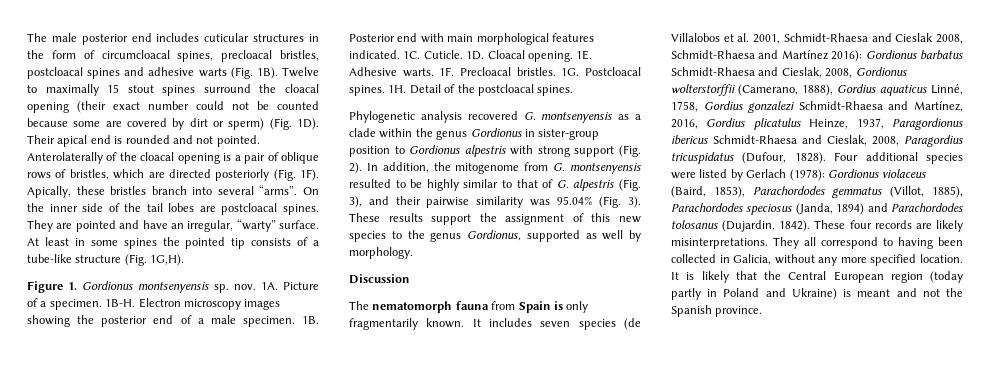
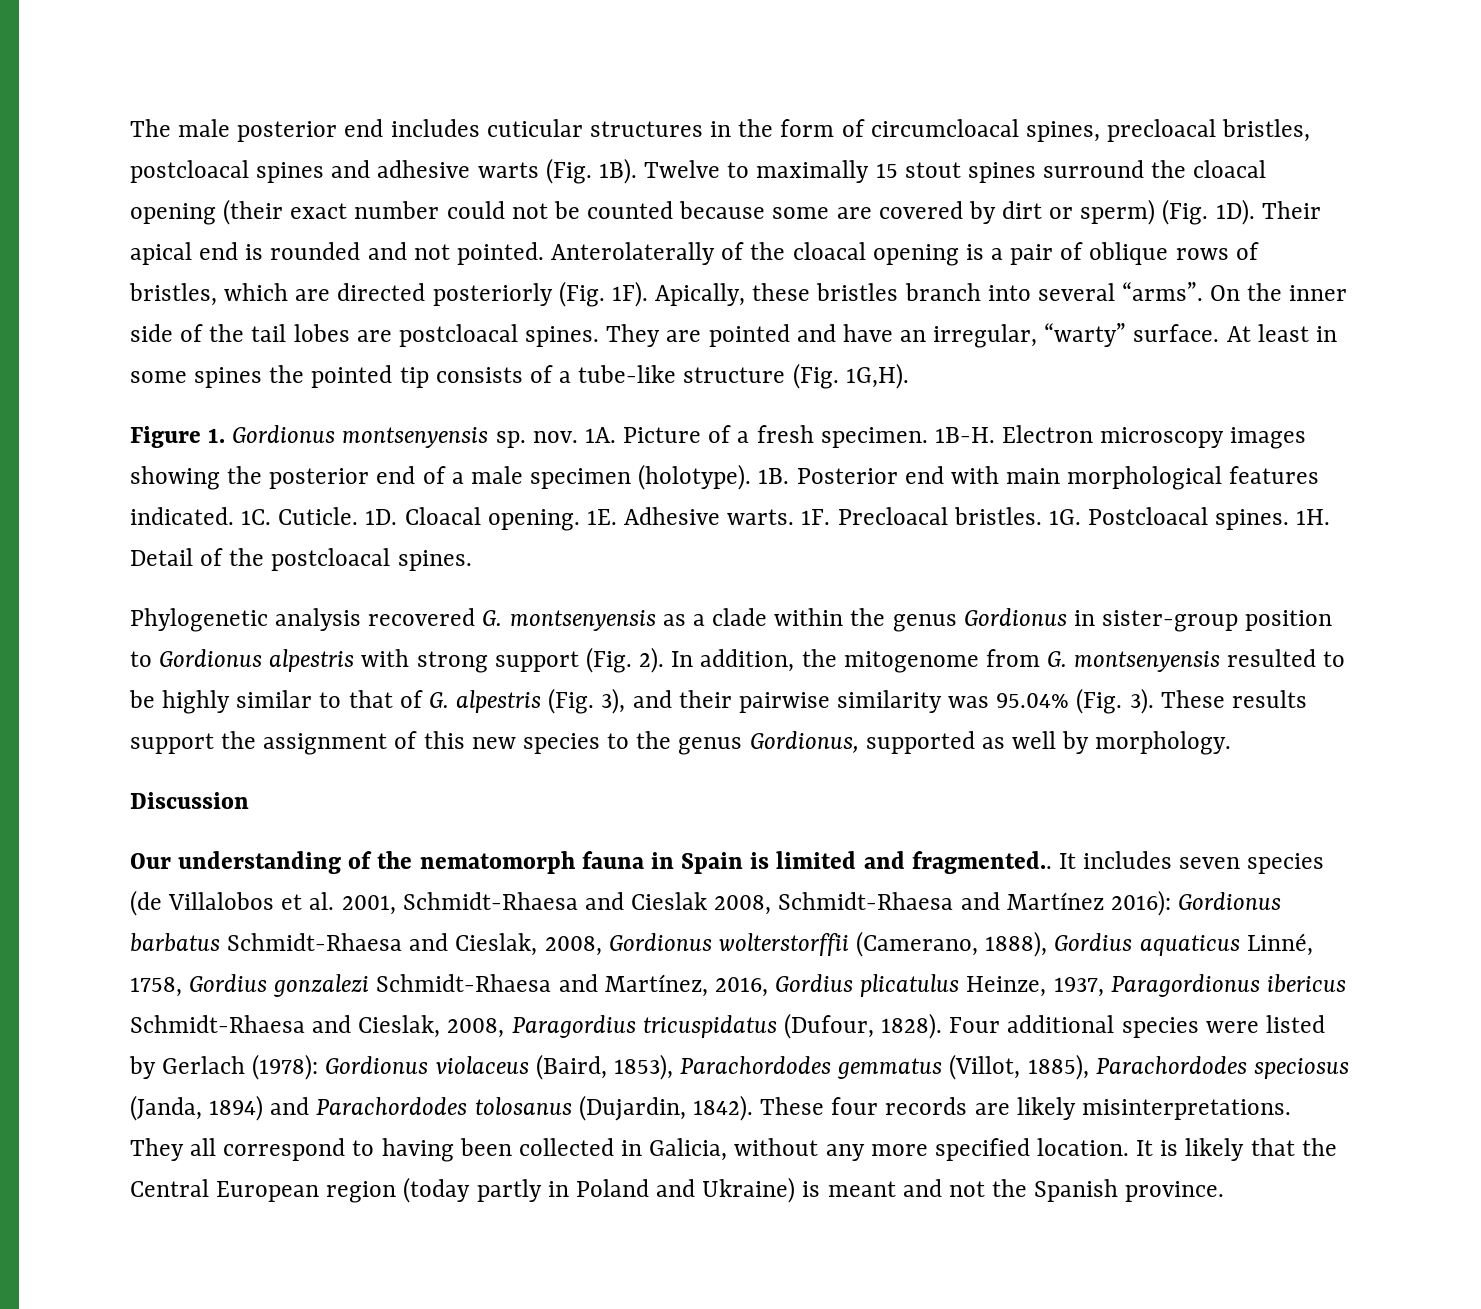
(47, 304) none -> [756,425,814,443] fresh
[242,316,295,327] specimen. -> [530,464,752,490] specimen (holotype).
[349,301,369,310] The -> [130,851,413,874] Our understanding of the
[491,301,516,310] from -> [650,852,674,869] in
[566,301,589,313] [349,318,465,330] only fragmentarily known. -> [776,851,1052,874] limited and fragmented..

